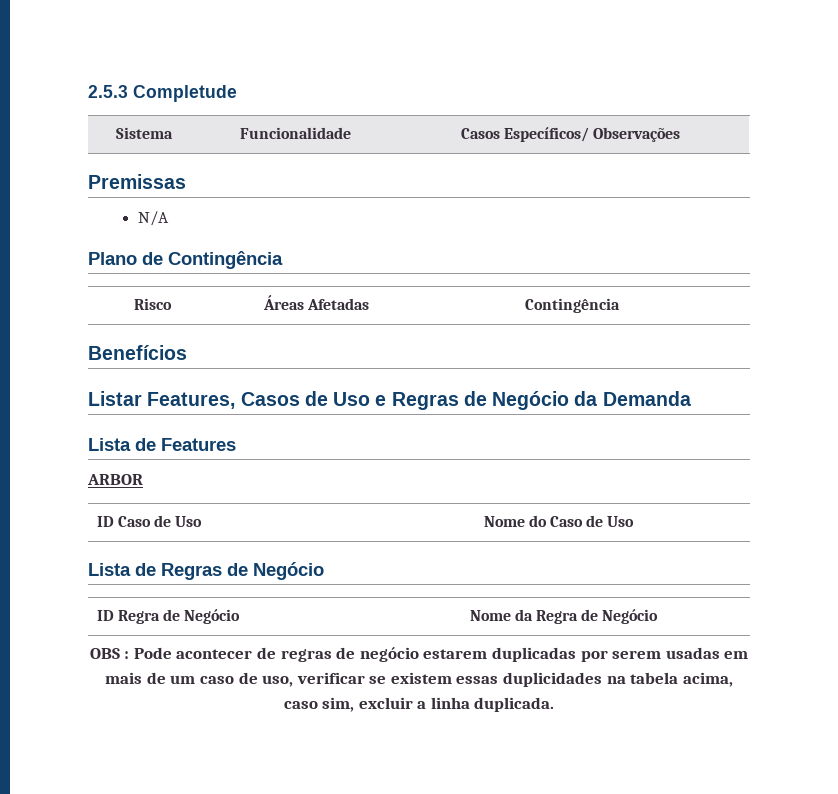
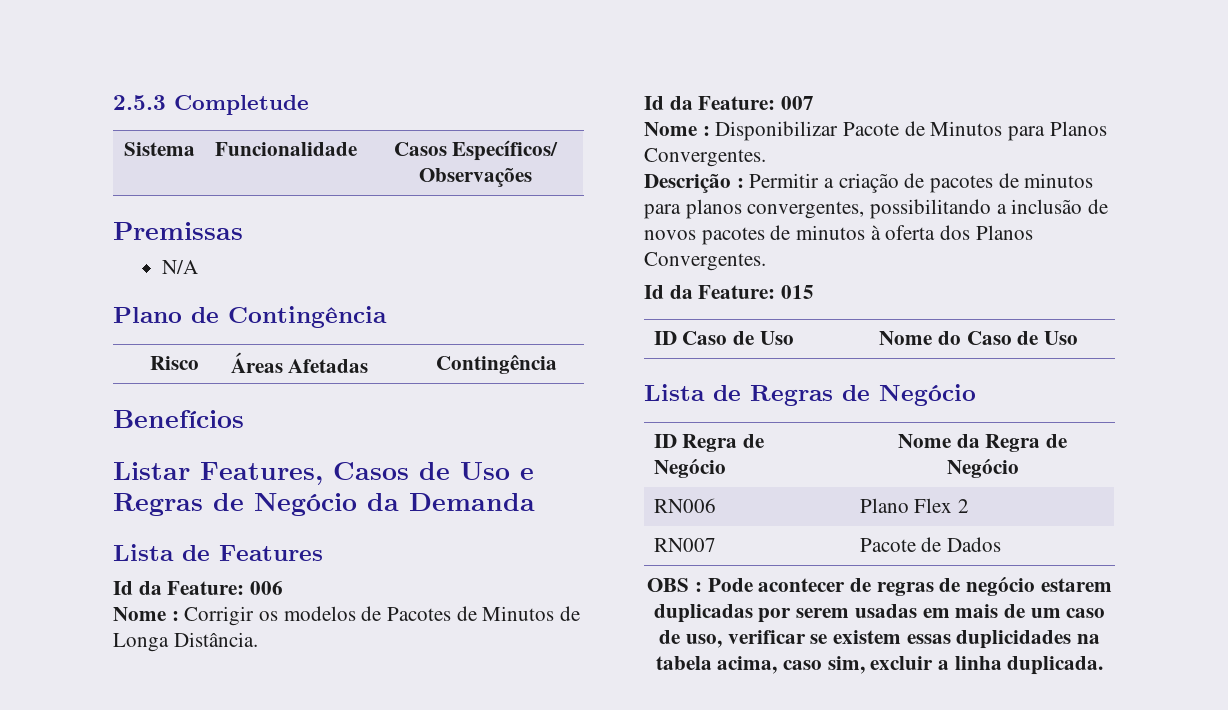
[87,474,143,485] ARBOR -> [113,581,284,595] [113,606,581,626] [113,632,258,652] [644,96,815,110] [644,121,1107,141] [644,148,766,167] [644,173,1094,193] [644,199,1109,219] [644,225,1033,245] [644,252,766,271] [644,285,815,299] Id da Feature: 006 // Nome : Corrigir os modelos de Pacotes de Minutos de Longa Distância. // Id da Feature: 007 // Nome : Disponibilizar Pacote de Minutos para Planos Convergentes. // Descrição : Permitir a criação de pacotes de minutos para planos convergentes, possibilitando a inclusão de novos pacotes de minutos à oferta dos Planos Convergentes. // Id da Feature: 015
(659, 616) none -> [653,498,716,513] [859,498,970,513] [653,538,716,552] [859,537,1002,552] // RN006 | Plano Flex 2 // RN007 | Pacote de Dados

